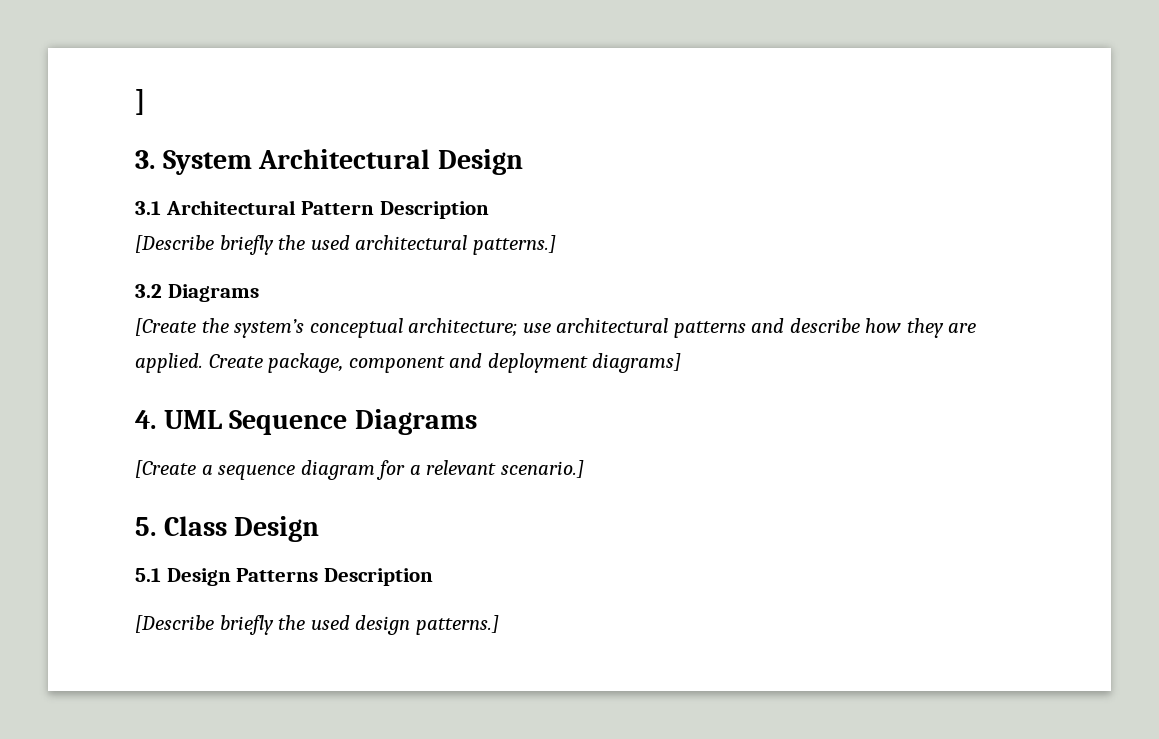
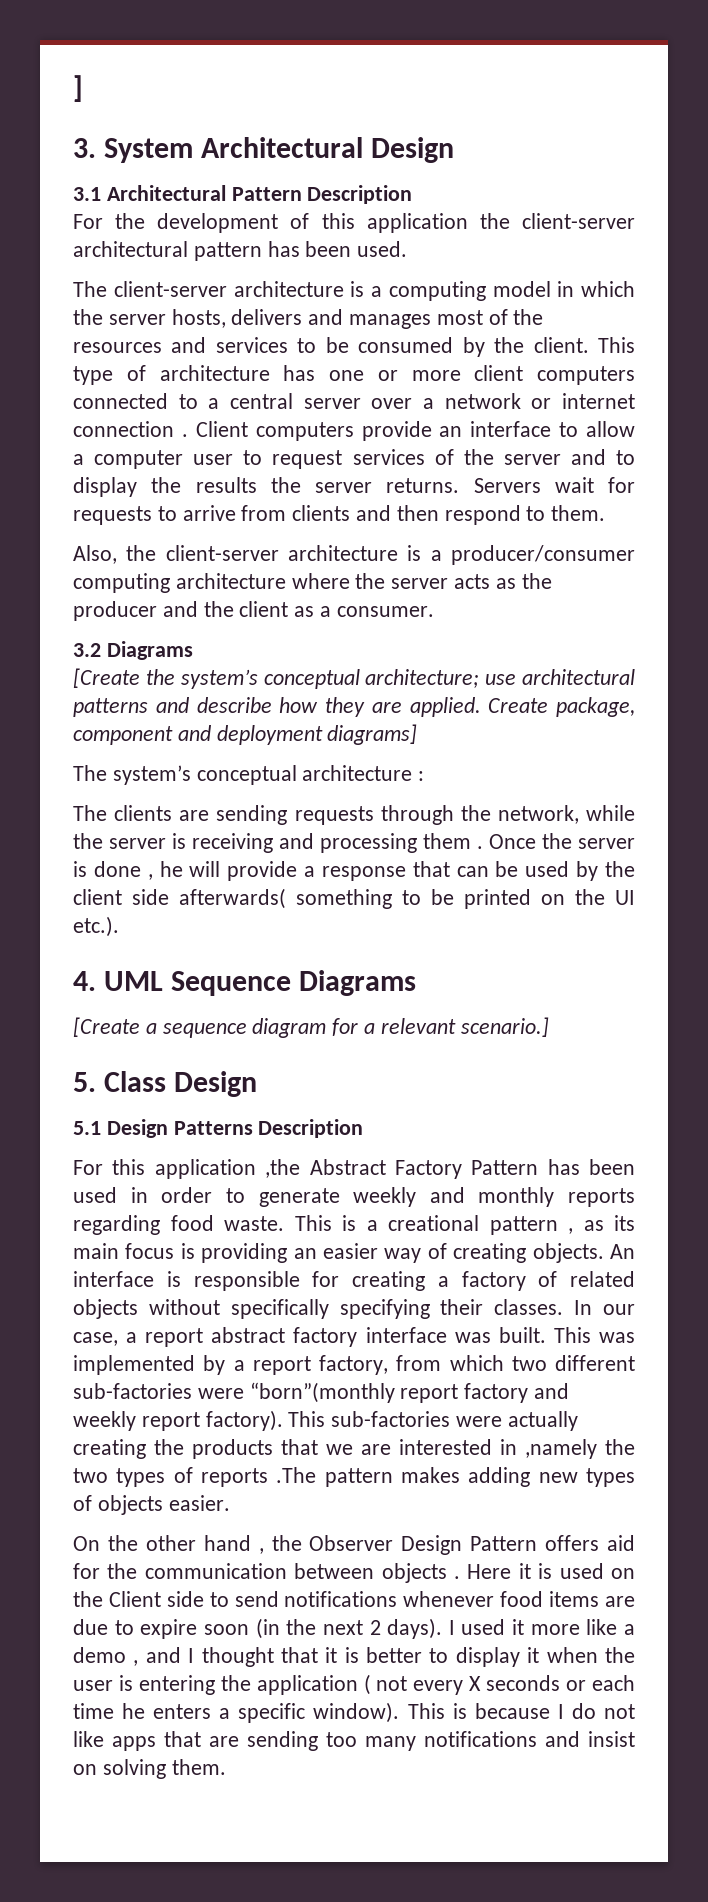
[135,235,556,255] [Describe briefly the used architectural patterns.] -> [73,213,635,233] [73,241,408,261] [73,281,635,301] [73,309,544,329] [73,337,636,357] [73,365,635,385] [73,393,635,409] [73,421,635,441] [73,449,636,469] [73,477,635,497] [73,505,606,525] [73,545,635,565] [73,573,552,593] [73,601,434,621] For the development of this application the client-server architectural pattern has been used. // The client-server architecture is a computing model in which the server hosts, delivers and manages most of the resources and services to be consumed by the client. This type of architecture has one or more client computers connected to a central server over a network or internet connection . Client computers provide an interface to allow a computer user to request services of the server and to display the results the server returns. Servers wait for requests to arrive from clients and then respond to them. // Also, the client-server architecture is a producer/consumer computing architecture where the server acts as the producer and the client as a consumer.
(682, 363) none -> [73,765,425,785] [73,805,635,825] [73,833,635,853] [73,861,635,881] [73,888,635,909] [73,916,119,937] // The system’s conceptual architecture : // The clients are sending requests through the network, while the server is receiving and processing them . Once the server is done , he will provide a response that can be used by the client side afterwards( something to be printed on the UI etc.).
[135,615,499,635] [Describe briefly the used design patterns.] -> [73,1159,635,1179] [73,1187,635,1207] [73,1215,635,1235] [73,1243,635,1263] [73,1271,635,1291] [73,1299,635,1319] [73,1327,635,1347] [73,1355,635,1375] [73,1382,570,1403] [73,1410,578,1431] [73,1439,635,1459] [73,1467,635,1487] [73,1495,230,1515] [73,1535,635,1555] [73,1563,635,1583] [73,1591,636,1607] [73,1618,636,1639] [73,1647,635,1667] [73,1674,636,1695] [73,1702,635,1723] [73,1731,635,1751] [73,1759,226,1779] For this application ,the Abstract Factory Pattern has been used in order to generate weekly and monthly reports regarding food waste. This is a creational pattern , as its main focus is providing an easier way of creating objects. An interface is responsible for creating a factory of related objects without specifically specifying their classes. In our case, a report abstract factory interface was built. This was implemented by a report factory, from which two different sub-factories were “born”(monthly report factory and weekly report factory). This sub-factories were actually creating the products that we are interested in ,namely the two types of reports .The pattern makes adding new types of objects easier. // On the other hand , the Observer Design Pattern offers aid for the communication between objects . Here it is used on the Client side to send notifications whenever food items are due to expire soon (in the next 2 days). I used it more like a demo , and I thought that it is better to display it when the user is entering the application ( not every X seconds or each time he enters a specific window). This is because I do not like apps that are sending too many notifications and insist on solving them.

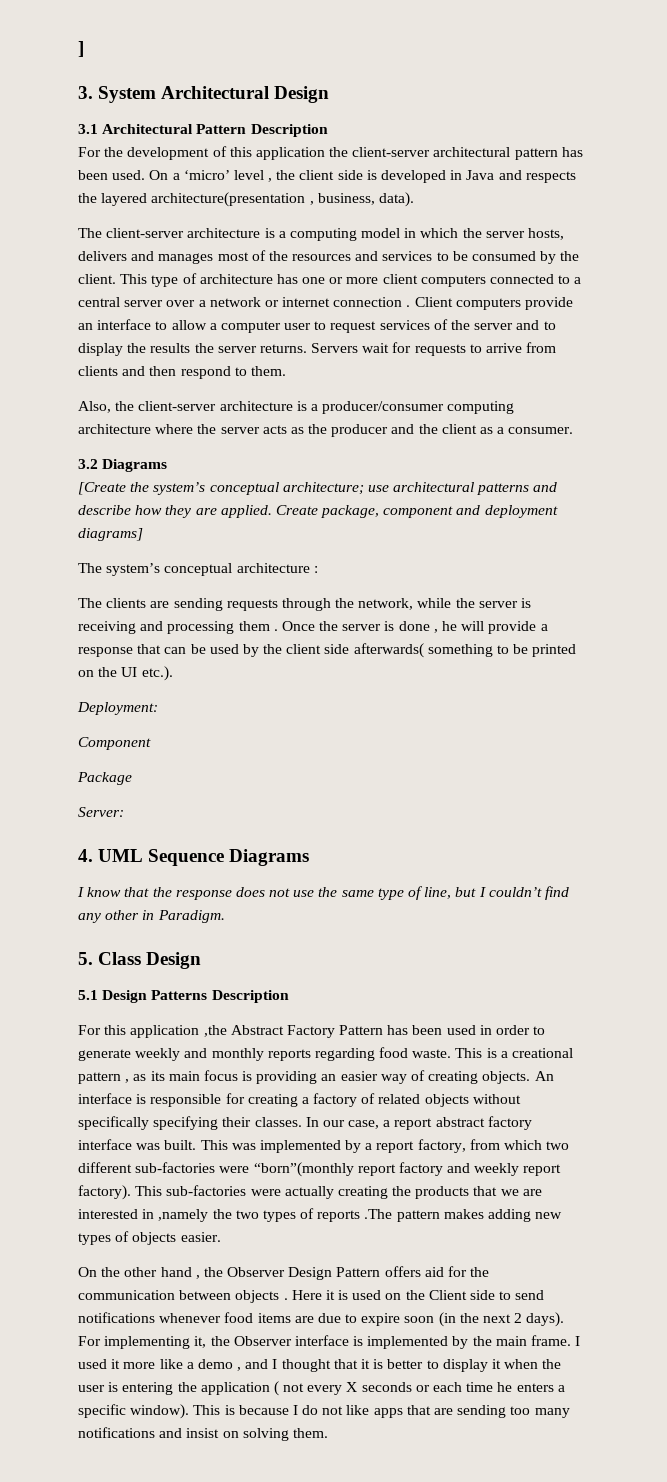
(408, 249) none -> [149,170,576,183] [78,192,414,207] On a ‘micro’ level , the client side is developed in Java and respects the layered architecture(presentation , business, data).
(119, 926) none -> [77,702,158,715] [78,737,151,750] [77,772,132,785] [78,807,124,817] // Deployment: // Component // Package // Server:
[73,1017,549,1038] [Create a sequence diagram for a relevant scenario.] -> [77,886,569,900] [78,910,225,923] I know that the response does not use the same type of line, but I couldn’t find any other in Paradigm.
(443, 1628) none -> [78,1335,572,1349] For implementing it, the Observer interface is implemented by the main frame.

